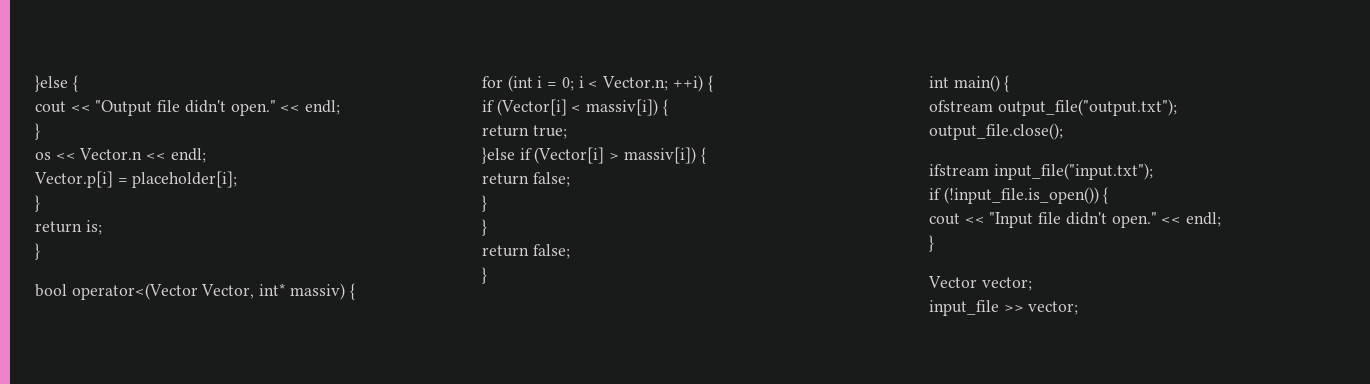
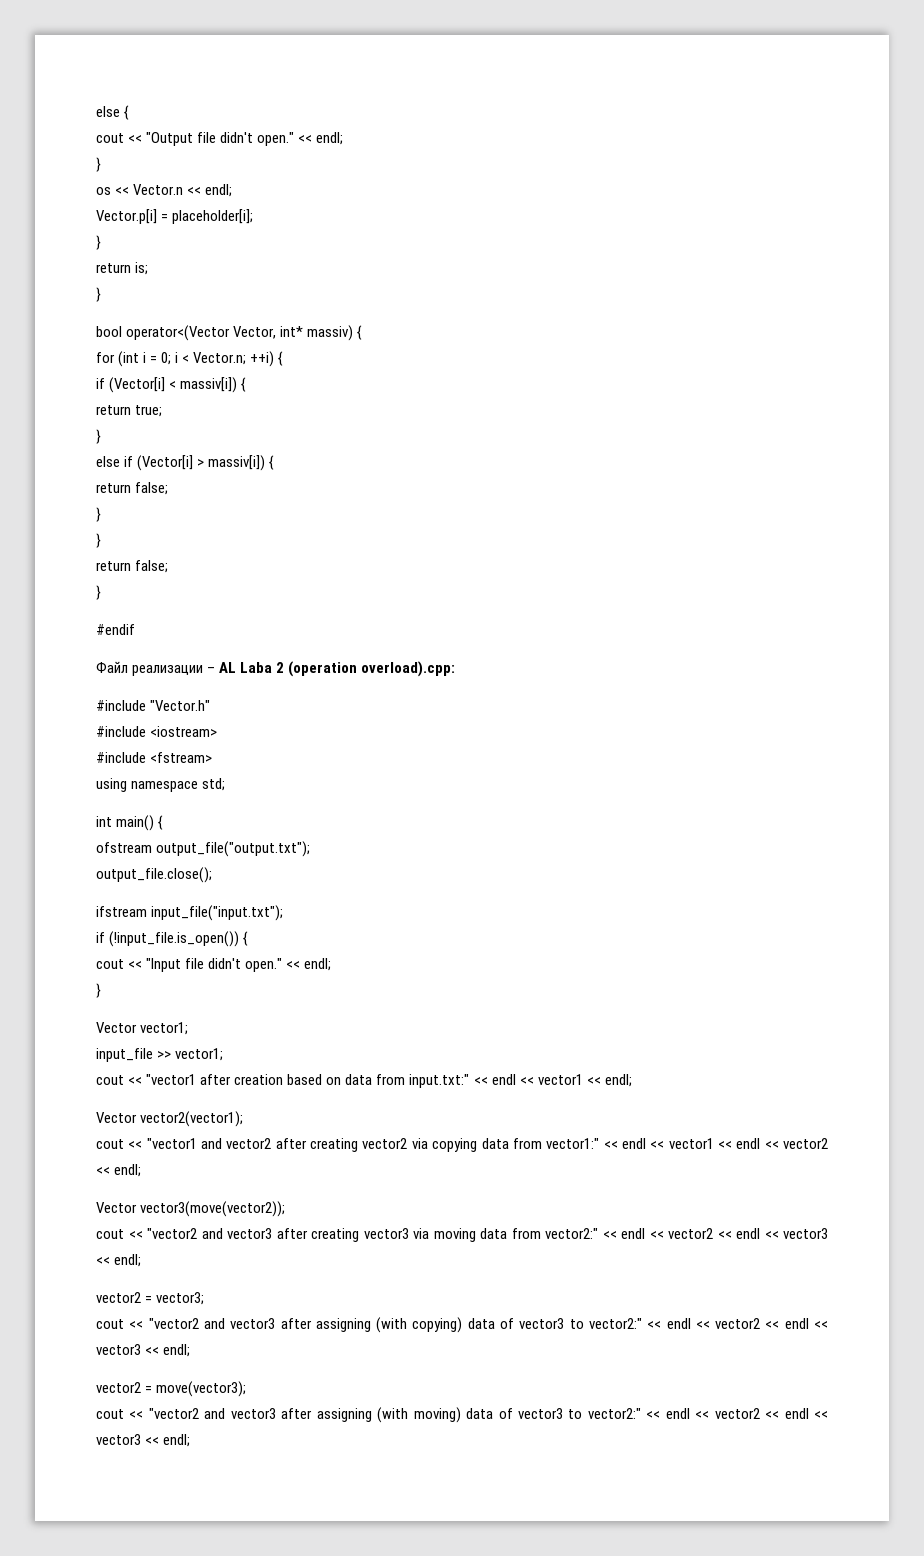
[35,75,68,92] }else -> [96,106,120,117] else
[482,147,515,164] }else -> [96,429,101,444] [96,456,120,467] } // else
(487, 275) none -> [96,624,135,635] [96,661,456,677] [96,700,211,711] [96,726,218,737] [96,752,213,763] [96,778,226,792] // #endif // Файл реализации – AL Laba 2 (operation overload).cpp: // #include "Vector.h" // #include <iostream> // #include <fstream> // using namespace std;
[981,277,1032,291] vector; -> [140,1022,189,1035] vector1;
[1028,301,1079,315] vector; -> [175,1048,224,1061] [96,1074,632,1088] [96,1111,244,1127] [96,1138,829,1152] [96,1164,142,1177] [96,1201,286,1217] [96,1228,828,1242] [96,1254,142,1267] [96,1292,205,1305] [96,1317,828,1333] [96,1344,191,1357] [96,1381,247,1397] [96,1407,829,1423] [96,1434,191,1447] vector1; // cout << "vector1 after creation based on data from input.txt:" << endl << vector1 << endl; // Vector vector2(vector1); // cout << "vector1 and vector2 after creating vector2 via copying data from vector1:" << endl << vector1 << endl << vector2 << endl; // Vector vector3(move(vector2)); // cout << "vector2 and vector3 after creating vector3 via moving data from vector2:" << endl << vector2 << endl << vector3 << endl; // vector2 = vector3; // cout << "vector2 and vector3 after assigning (with copying) data of vector3 to vector2:" << endl << vector2 << endl << vector3 << endl; // vector2 = move(vector3); // cout << "vector2 and vector3 after assigning (with moving) data of vector3 to vector2:" << endl << vector2 << endl << vector3 << endl;

